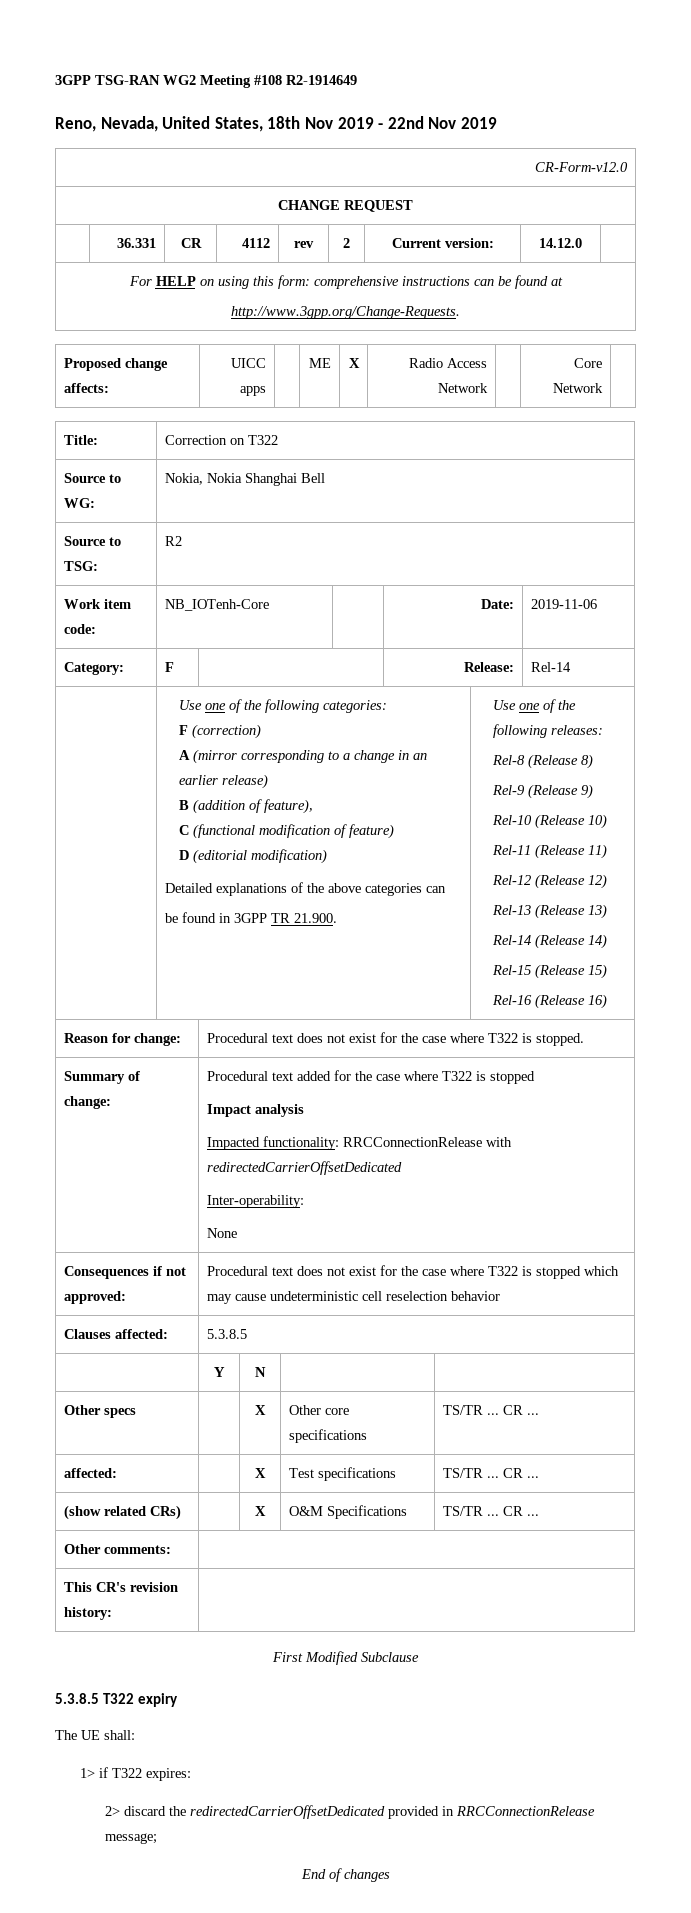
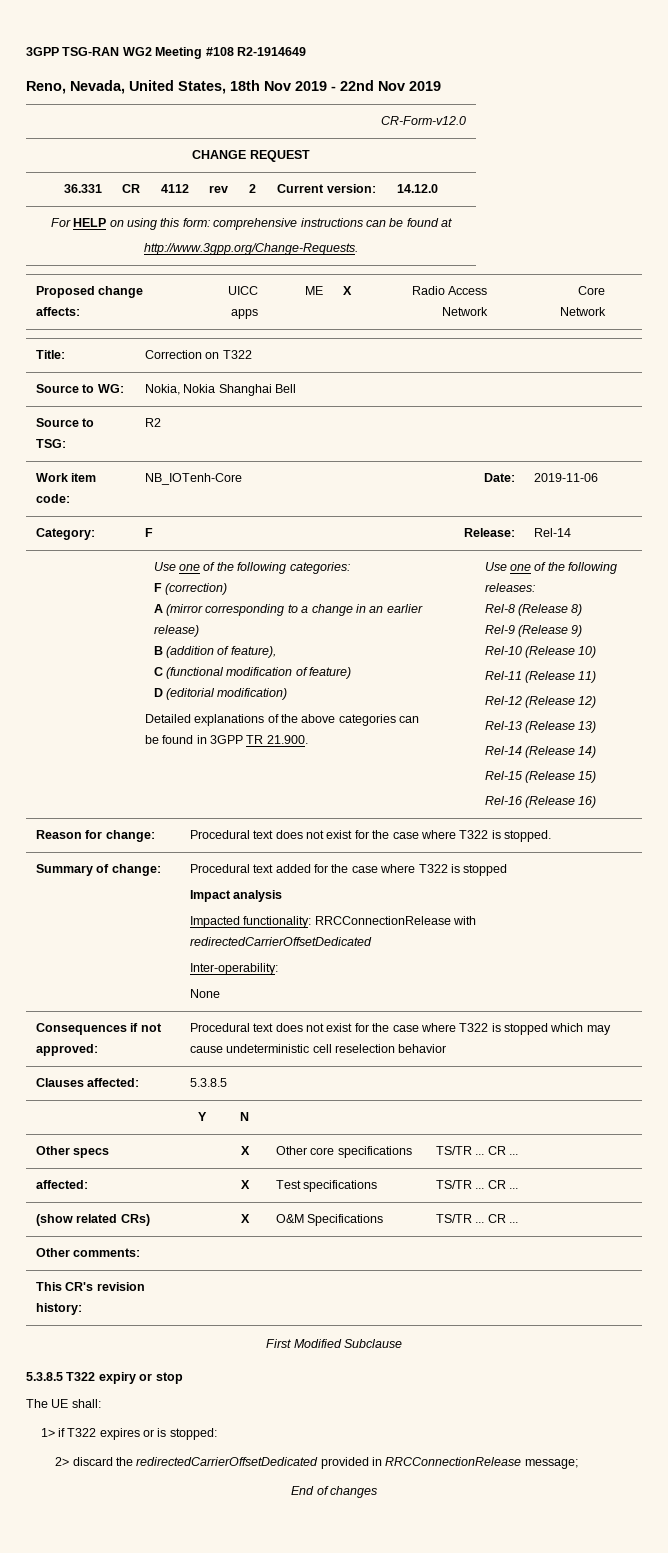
(178, 1700) none -> [139,1372,183,1384] or stop
[145,1768,191,1781] expires: -> [99,1428,217,1440] expires or is stopped:

